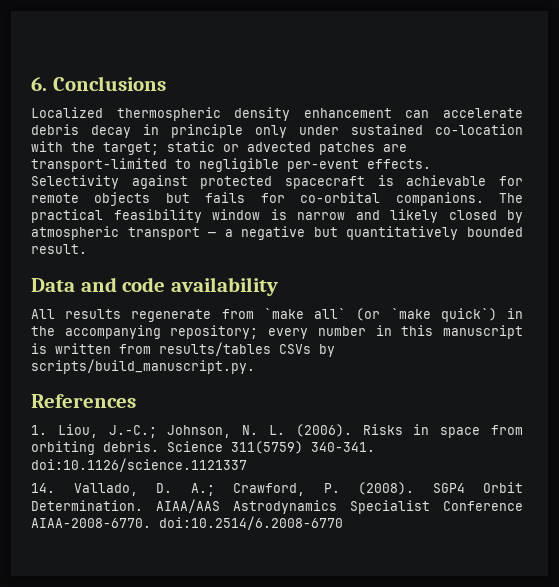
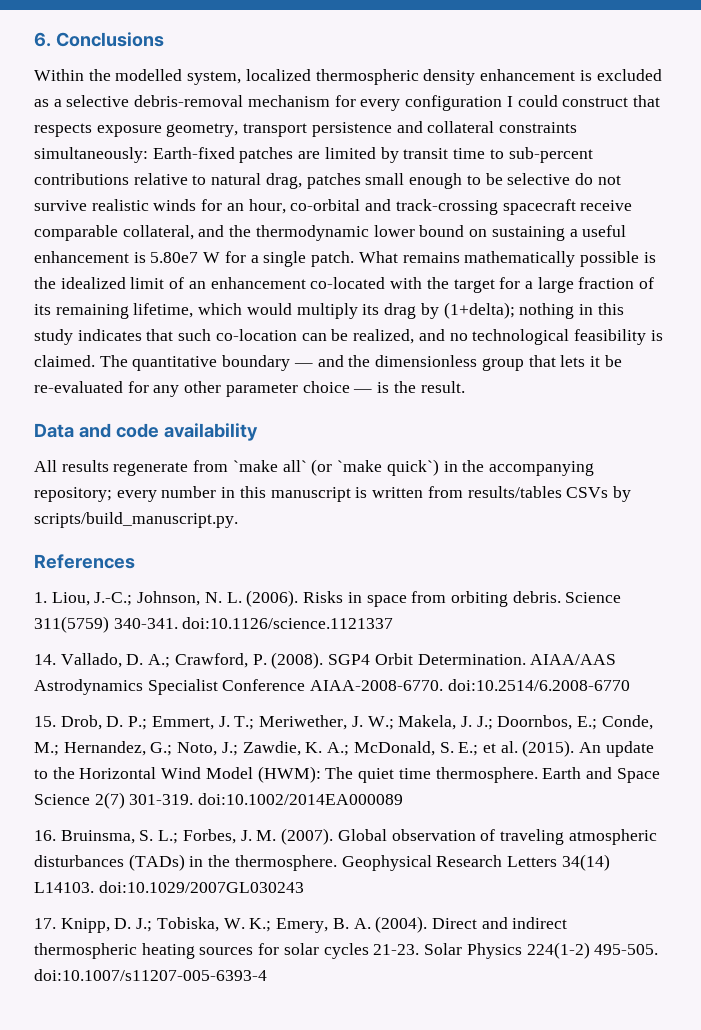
[31,107,523,121] [31,124,523,138] [31,141,407,155] [31,158,431,172] [31,175,523,189] [31,192,523,206] [31,209,523,223] [31,226,523,240] Localized thermospheric density enhancement can accelerate debris decay in principle only under sustained co-location with the target; static or advected patches are transport-limited to negligible per-event effects. Selectivity against protected spacecraft is achievable for remote objects but fails for co-orbital companions. The practical feasibility window is narrow and likely closed by atmospheric transport — a negative but quantitatively bounded -> [34,69,662,85] [34,95,660,111] [34,121,578,137] [34,147,593,163] [34,173,621,189] [34,199,633,215] [34,225,627,241] [34,251,656,267] [34,277,655,293] [34,302,624,319] [34,329,663,345] [34,355,622,371] [34,381,416,397] Within the modelled system, localized thermospheric density enhancement is excluded as a selective debris-removal mechanism for every configuration I could construct that respects exposure geometry, transport persistence and collateral constraints simultaneously: Earth-fixed patches are limited by transit time to sub-percent contributions relative to natural drag, patches small enough to be selective do not survive realistic winds for an hour, co-orbital and track-crossing spacecraft receive comparable collateral, and the thermodynamic lower bound on sustaining a useful enhancement is 5.80e7 W for a single patch. What remains mathematically possible is the idealized limit of an enhancement co-located with the target for a large fraction of its remaining lifetime, which would multiply its drag by (1+delta); nothing in this study indicates that such co-location can be realized, and no technological feasibility is claimed. The quantitative boundary — and the dimensionless group that lets it be re-evaluated for any other parameter choice — is the
(343, 523) none -> [34,715,653,730] [34,740,654,757] [34,766,660,783] [34,792,404,809] [34,828,657,845] [34,854,610,871] [34,881,304,893] [34,916,568,933] [34,942,659,959] [34,969,267,981] // 15. Drob, D. P.; Emmert, J. T.; Meriwether, J. W.; Makela, J. J.; Doornbos, E.; Conde, M.; Hernandez, G.; Noto, J.; Zawdie, K. A.; McDonald, S. E.; et al. (2015). An update to the Horizontal Wind Model (HWM): The quiet time thermosphere. Earth and Space Science 2(7) 301-319. doi:10.1002/2014EA000089 // 16. Bruinsma, S. L.; Forbes, J. M. (2007). Global observation of traveling atmospheric disturbances (TADs) in the thermosphere. Geophysical Research Letters 34(14) L14103. doi:10.1029/2007GL030243 // 17. Knipp, D. J.; Tobiska, W. K.; Emery, B. A. (2004). Direct and indirect thermospheric heating sources for solar cycles 21-23. Solar Physics 224(1-2) 495-505. doi:10.1007/s11207-005-6393-4

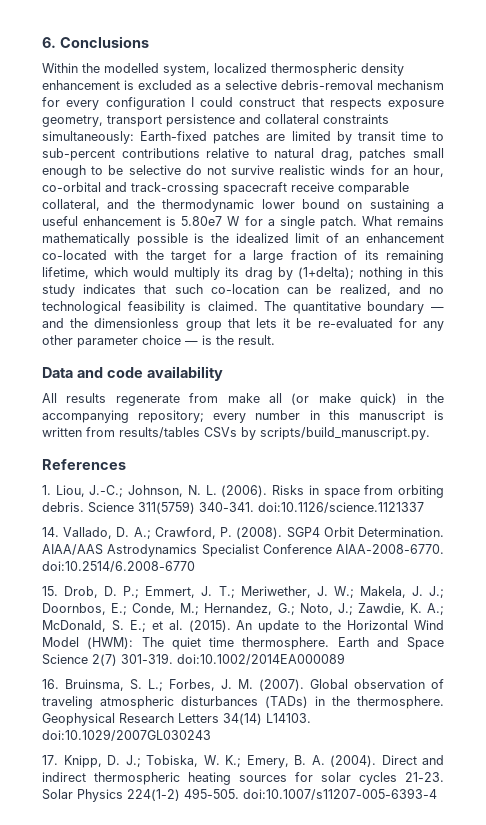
[232,459,439,476] `make all` (or `make quick`) -> [227,393,398,406] make all (or make quick)

